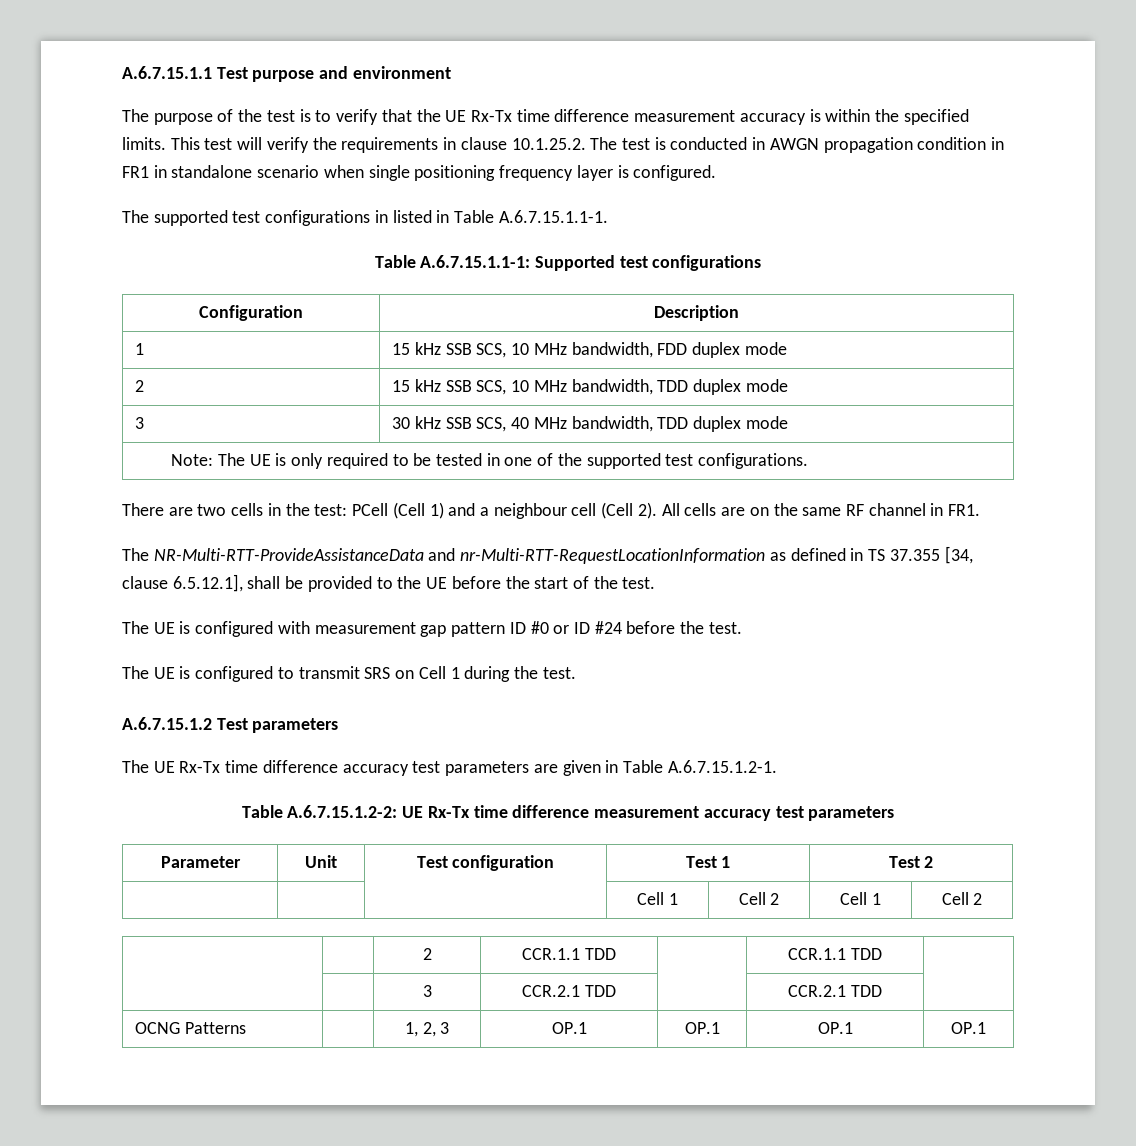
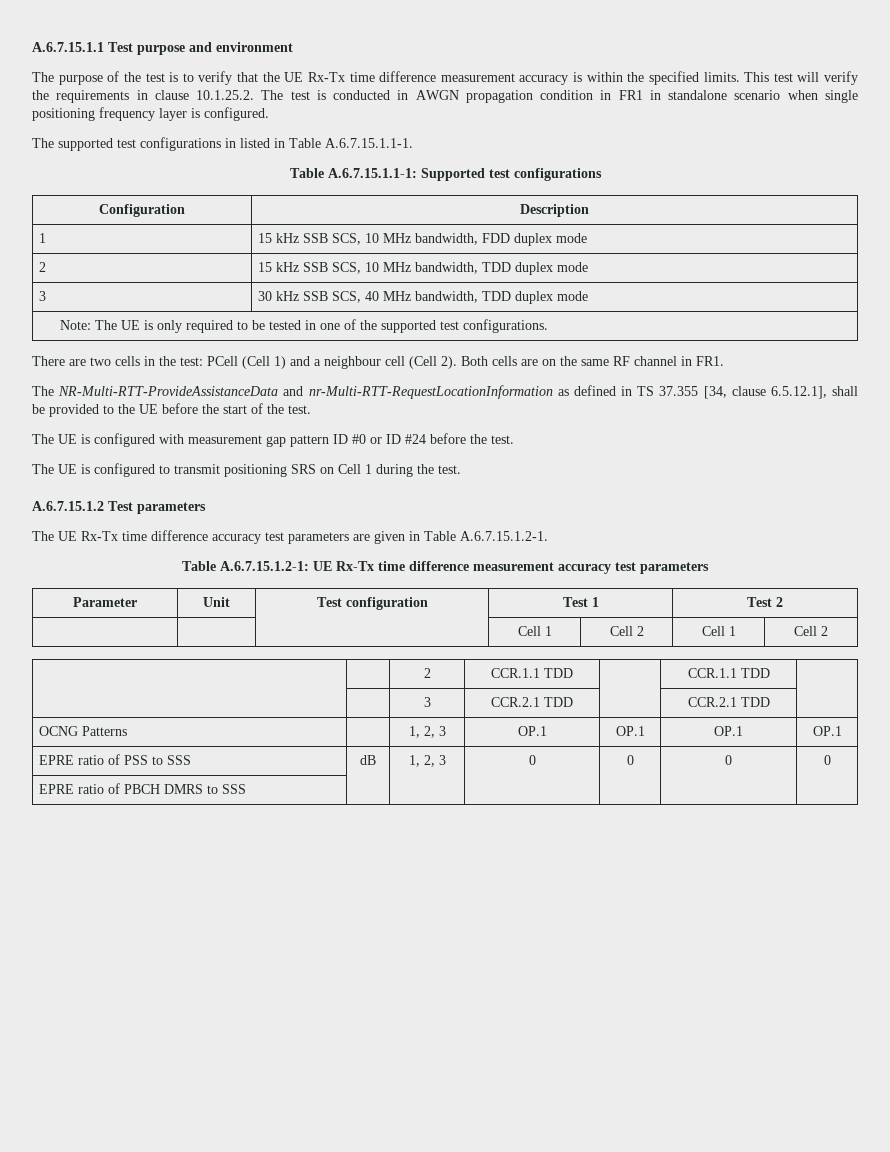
[661,503,680,516] All -> [461,356,488,366] Both
(360, 672) none -> [224,464,287,477] positioning
[287,805,398,818] A.6.7.15.1.2-2: -> [220,561,309,571] A.6.7.15.1.2-1:
(986, 1028) none -> [39,754,192,765] [360,755,376,765] [408,755,446,767] [528,755,536,765] [626,755,634,765] [725,755,732,765] [823,755,831,765] [39,783,247,794] // EPRE ratio of PSS to SSS | dB | 1, 2, 3 | 0 | 0 | 0 | 0 // EPRE ratio of PBCH DMRS to SSS | | | | | |

